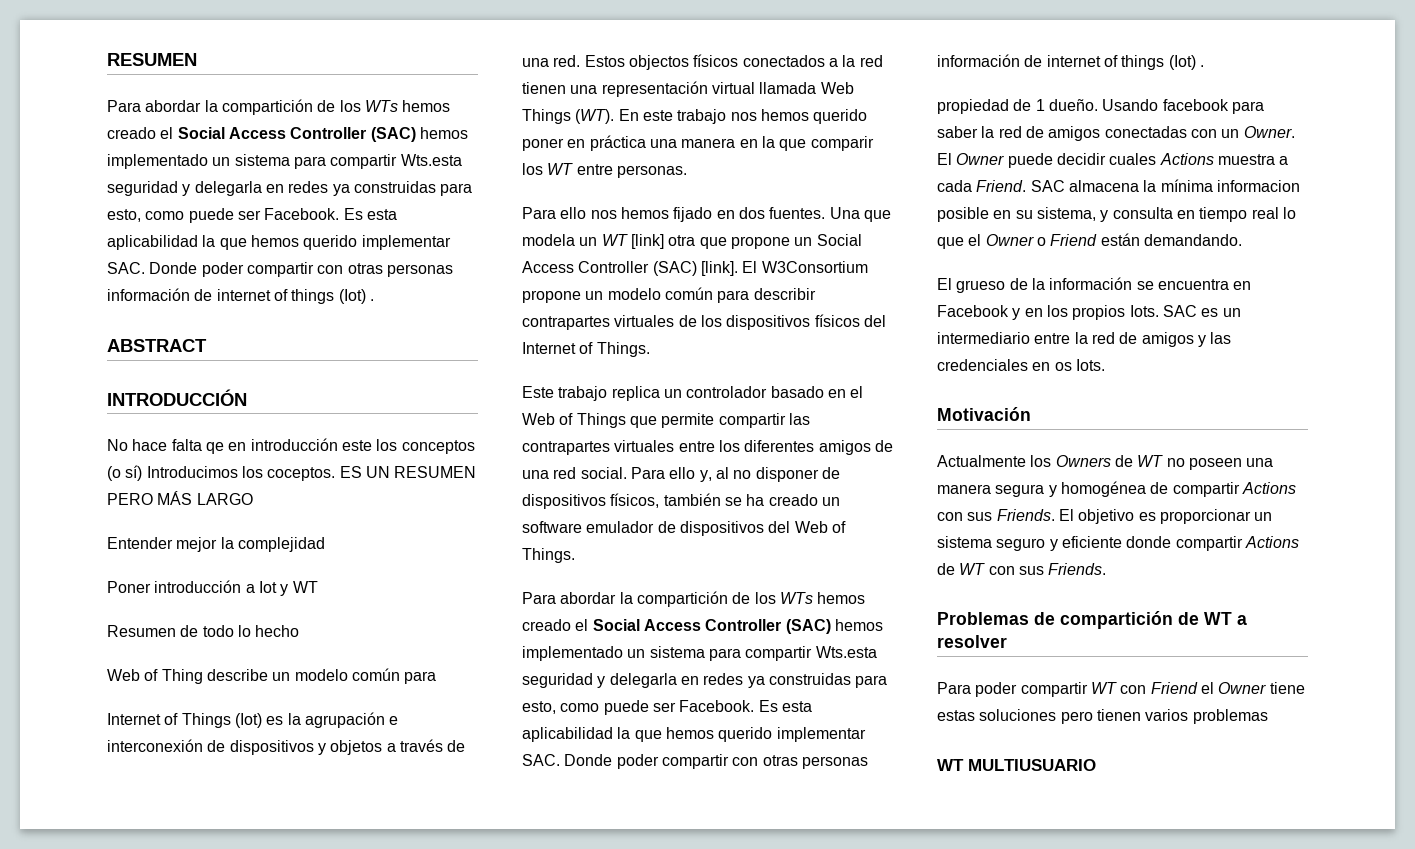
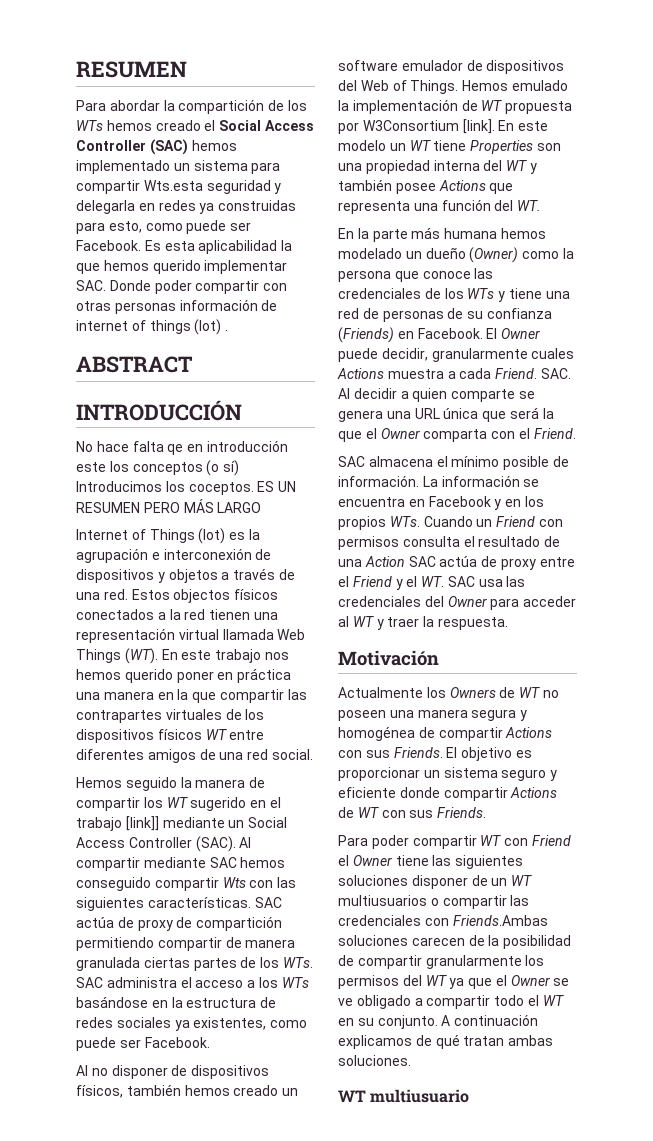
[107,537,325,552] [107,580,318,596] [107,625,300,637] [107,668,437,684] // Entender mejor la complejidad // Poner introducción a Iot y WT // Resumen de todo lo hecho // Web of Thing describe un modelo común para -> (262, 507) none
[810,136,874,151] [522,163,687,178] [522,207,891,222] [522,234,862,249] [522,261,868,276] [522,287,816,303] comparir los WT entre personas. // Para ello nos hemos fijado en dos fuentes. Una que modela un WT [link] otra que propone un Social Access Controller (SAC) [link]. El W3Consortium propone un modelo común para describir -> [219,689,307,703] compartir las
[863,315,886,327] [522,342,650,357] [522,386,864,401] [522,413,810,428] [522,440,740,455] del Internet of Things. // Este trabajo replica un controlador basado en el Web of Things que permite compartir las contrapartes virtuales entre los -> [205,729,265,740] WT entre
[630,467,729,482] Para ello y, al -> [76,777,266,791] [76,797,281,811] [76,816,288,831] [76,836,252,852] [76,857,286,871] [76,877,297,891] [76,897,282,911] [76,916,283,931] [76,937,296,951] [76,957,313,971] [76,977,309,988] [76,996,277,1008] [76,1017,308,1031] [76,1037,210,1051] [76,1065,88,1076] // Hemos seguido la manera de compartir los WT sugerido en el trabajo [link]] mediante un Social Access Controller (SAC). Al compartir mediante SAC hemos conseguido compartir Wts con las siguientes características. SAC actúa de proxy de compartición permitiendo compartir de manera granulada ciertas partes de los WTs. SAC administra el acceso a los WTs basándose en la estructura de redes sociales ya existentes, como puede ser Facebook. // Al
[724,494,765,506] se ha -> [184,1085,230,1096] hemos
[522,591,866,607] [522,619,883,634] [522,646,877,661] [522,673,888,688] [522,700,812,715] [522,727,866,742] [522,754,868,769] [937,54,1204,70] [937,99,1264,114] [937,126,1295,141] // Para abordar la compartición de los WTs hemos creado el Social Access Controller (SAC) hemos implementado un sistema para compartir Wts.esta seguridad y delegarla en redes ya construidas para esto, como puede ser Facebook. Es esta aplicabilidad la que hemos querido implementar SAC. Donde poder compartir con otras personas información de internet of things (Iot) . // propiedad de 1 dueño. Usando facebook para saber la red de amigos conectadas con un Owner. -> [462,80,568,91] [338,99,573,114] [338,119,549,134] [338,140,561,154] [338,160,537,174] [338,179,514,194] [338,199,542,214] [338,227,546,242] [338,247,574,263] [338,268,494,282] [338,288,570,302] [338,308,552,322] [338,327,483,343] Hemos emulado la implementación de WT propuesta por W3Consortium [link]. En este modelo un WT tiene Properties son una propiedad interna del WT y también posee Actions que representa una función del WT. // En la parte más humana hemos modelado un dueño (Owner) como la persona que conoce las credenciales de los WTs y tiene una red de personas de su confianza (Friends) en Facebook.
[1056,153,1106,165] decidir -> [381,348,528,362] decidir, granularmente
[1030,179,1300,192] [937,207,1296,222] [937,233,1242,249] [937,278,1045,293] SAC almacena la mínima informacion posible en su sistema, y consulta en tiempo real lo que el Owner o Friend están demandando. // El grueso de la -> [540,368,571,379] [338,388,535,402] [338,407,554,422] [338,428,576,442] [338,456,569,470] [338,475,438,487] SAC. Al decidir a quien comparte se genera una URL única que será la que el Owner comparta con el Friend. // SAC almacena el mínimo posible de información. La
[1129,305,1241,317] [937,332,1232,347] [937,359,1105,371] Iots. SAC es un intermediario entre la red de amigos y las credenciales en os Iots. -> [389,516,563,527] [338,536,561,550] [338,556,575,570] [338,576,526,590] [338,596,577,610] [338,616,508,630] WTs. Cuando un Friend con permisos consulta el resultado de una Action SAC actúa de proxy entre el Friend y el WT. SAC usa las credenciales del Owner para acceder al WT y traer la respuesta.
[937,611,1247,629] [937,635,1007,648] // Problemas de compartición de WT a resolver -> (487, 812) none
[937,709,1268,724] [937,759,1096,771] estas soluciones pero tienen varios problemas // WT MULTIUSUARIO -> [432,855,524,869] [338,875,533,889] [338,895,530,909] [338,915,548,926] [338,935,572,949] [338,955,545,969] [338,975,570,989] [338,995,564,1009] [338,1014,539,1029] [338,1034,554,1049] [338,1055,411,1066] [338,1089,470,1103] las siguientes soluciones disponer de un WT multiusuarios o compartir las credenciales con Friends.Ambas soluciones carecen de la posibilidad de compartir granularmente los permisos del WT ya que el Owner se ve obligado a compartir todo el WT en su conjunto. A continuación explicamos de qué tratan ambas soluciones. // WT multiusuario

